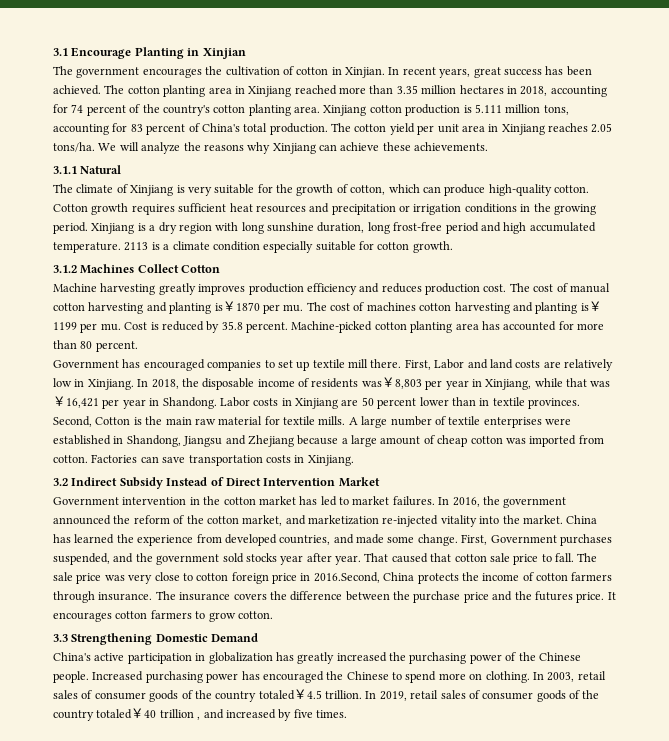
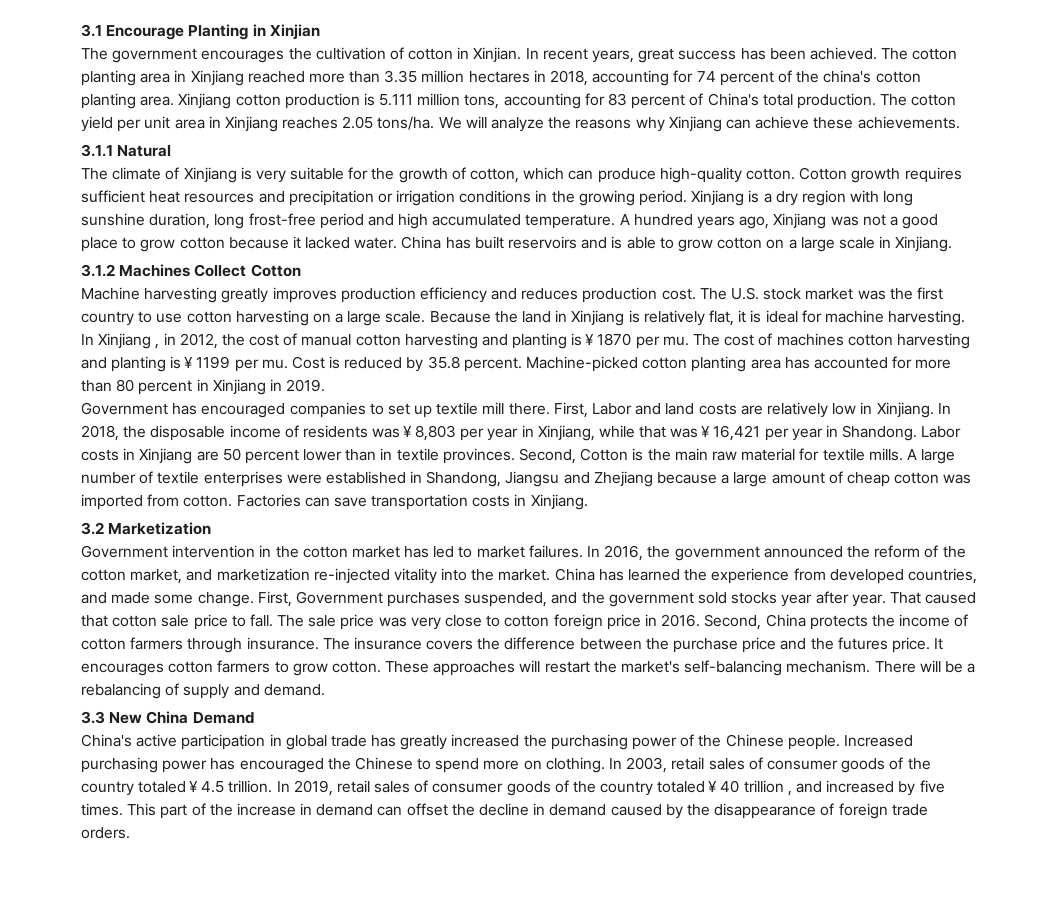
[162,105,210,116] country's -> [823,70,872,83] china's
[124,241,453,253] 2113 is a climate condition especially suitable for cotton growth. -> [619,213,939,229] [81,236,953,252] A hundred years ago, Xinjiang was not a good place to grow cotton because it lacked water. China has built reservoirs and is able to grow cotton on a large scale in Xinjiang.
(530, 287) none -> [731,287,943,300] [81,310,966,326] [81,333,245,349] U.S. stock market was the first country to use cotton harvesting on a large scale. Because the land in Xinjiang is relatively flat, it is ideal for machine harvesting. In Xinjiang , in 2012, the
[95,341,138,352] percent. -> [138,379,326,395] percent in Xinjiang in 2019.
[71,477,380,489] Indirect Subsidy Instead of Direct Intervention Market -> [108,522,212,535] Marketization
[313,572,380,583] 2016.Second, -> [661,614,762,630] 2016. Second,
(273, 615) none -> [385,660,976,676] [81,683,325,699] These approaches will restart the market's self-balancing mechanism. There will be a rebalancing of supply and demand.
[71,633,208,645] Strengthening Domestic -> [109,711,189,724] New China
[208,652,273,664] globalization -> [285,735,367,750] global trade
(347, 714) none -> [127,803,928,819] [81,827,130,839] This part of the increase in demand can offset the decline in demand caused by the disappearance of foreign trade orders.

